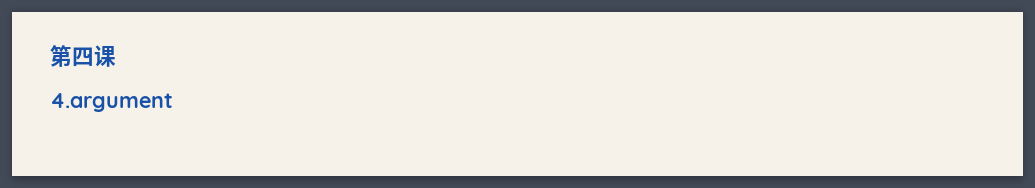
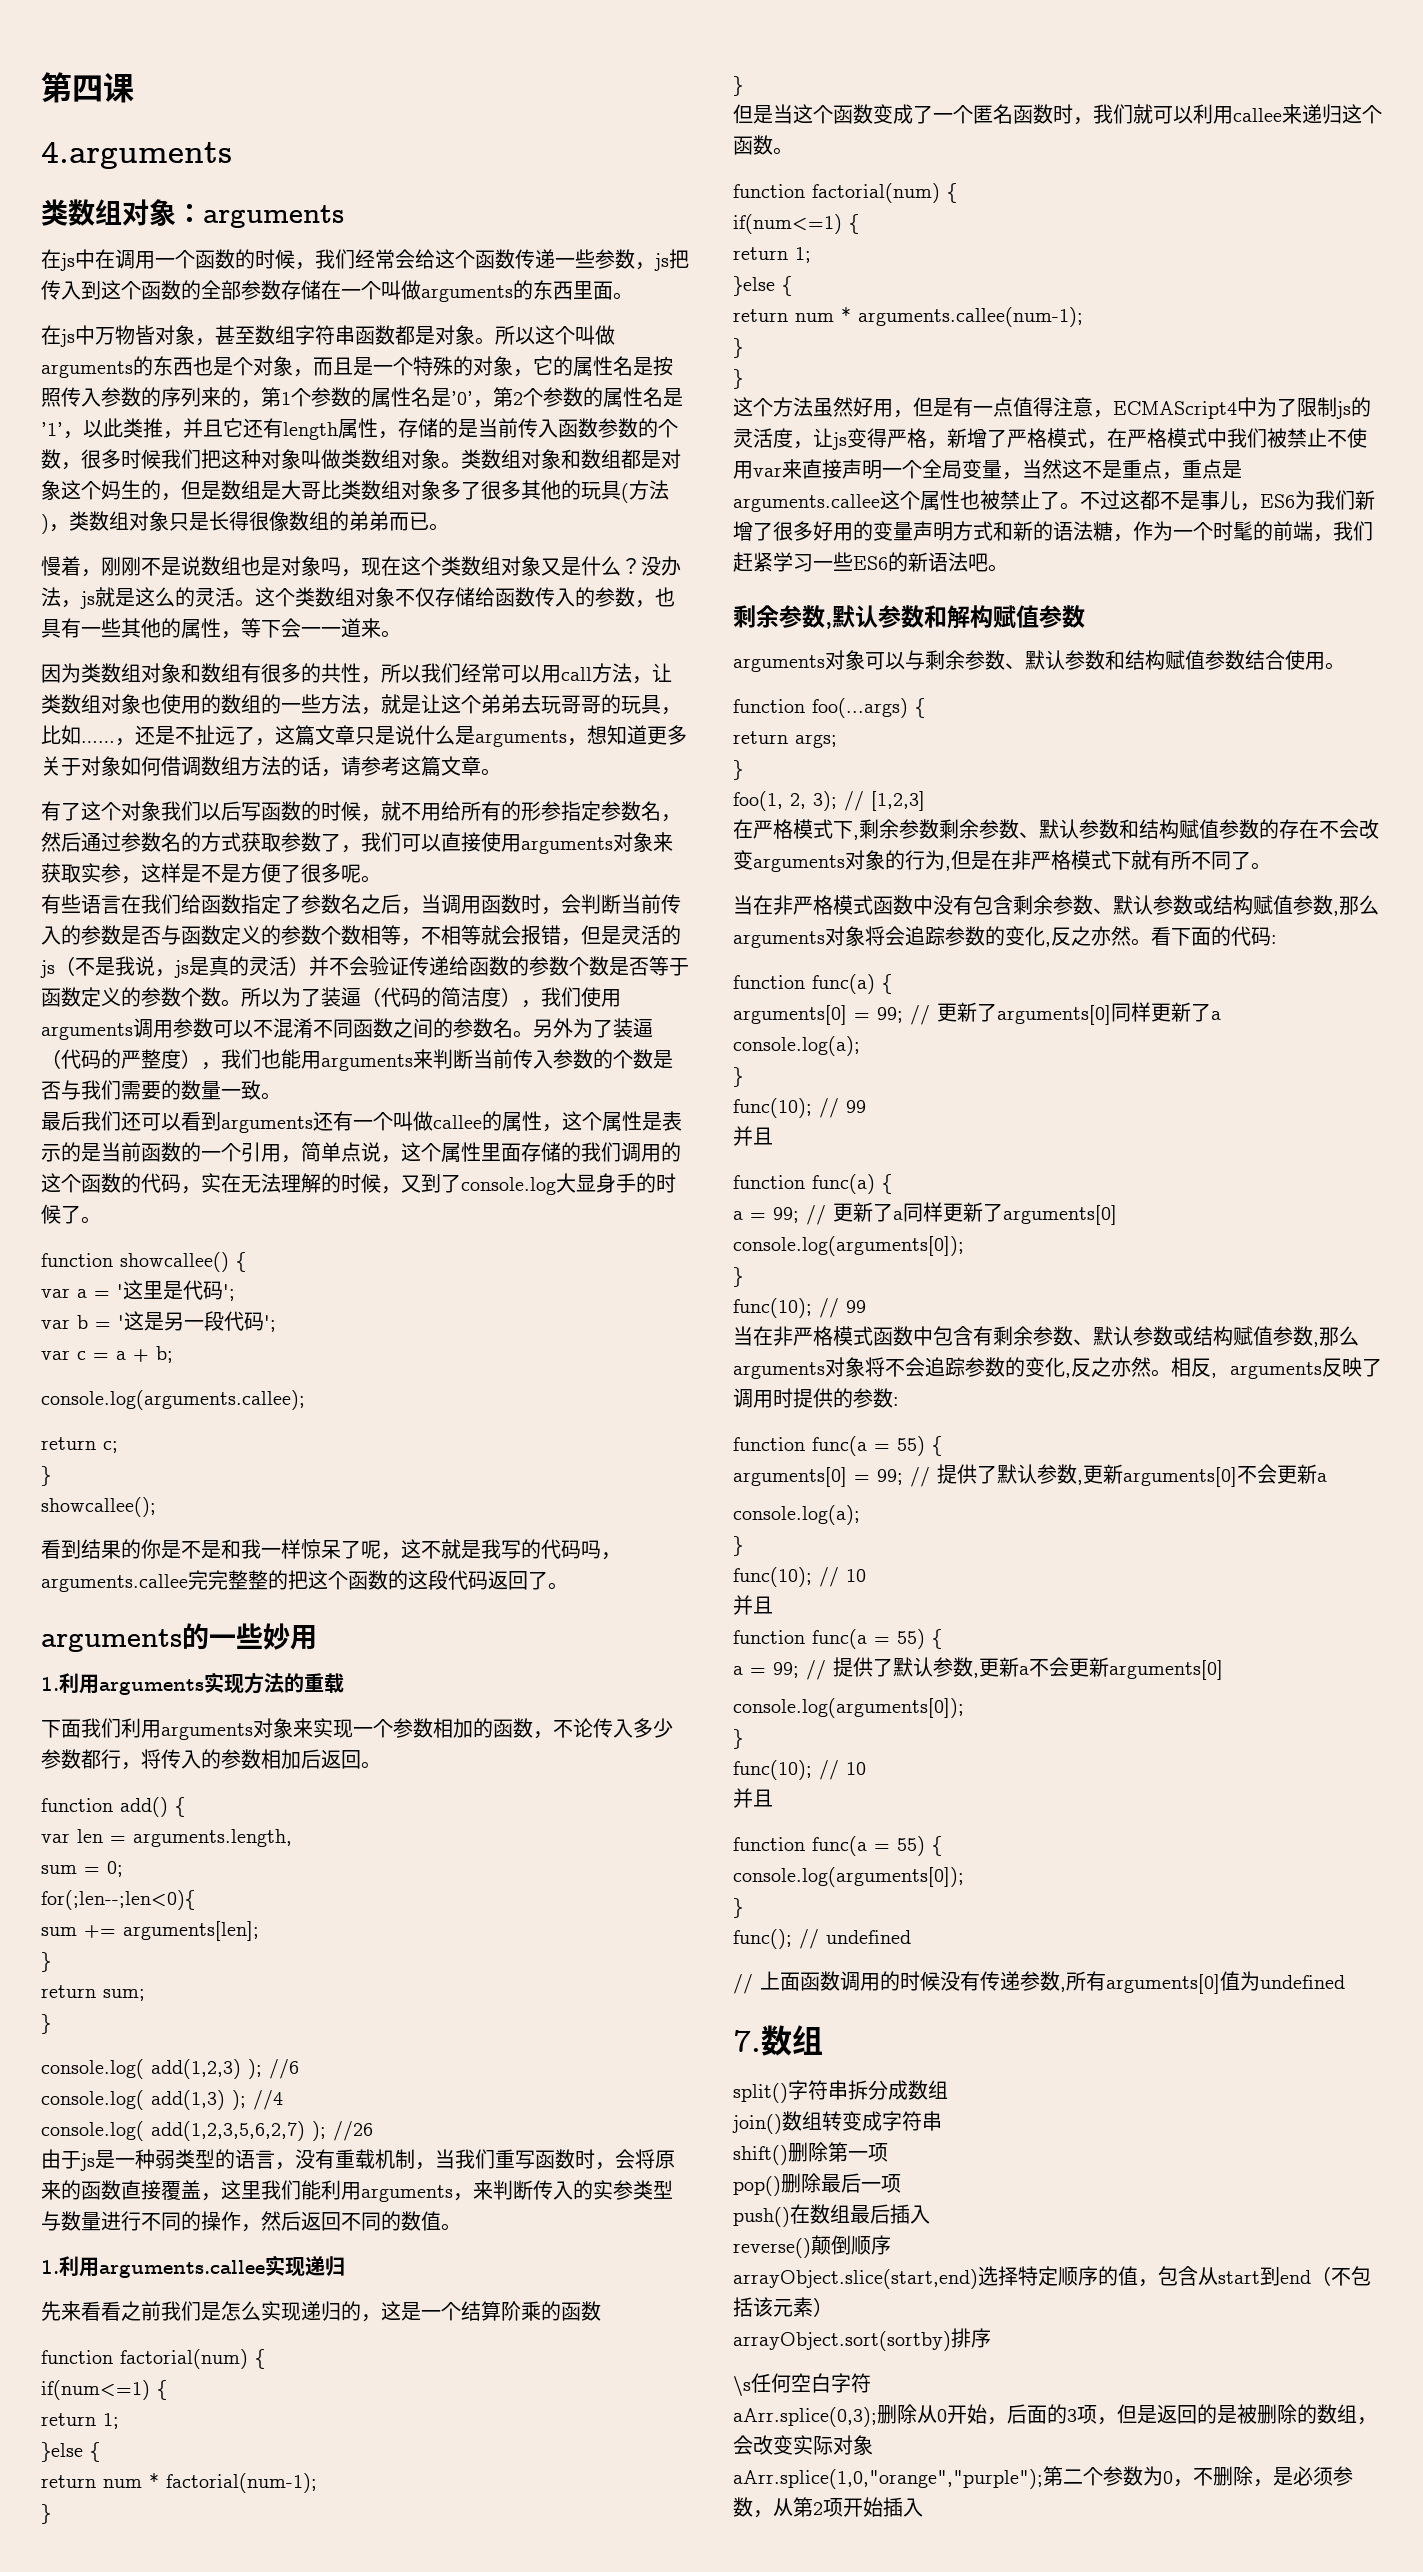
[50,93,173,112] 4.argument -> [41,142,232,169] [41,199,344,228] [41,249,689,271] [41,280,633,302] [41,325,615,347] [41,356,673,378] [41,387,683,408] [41,418,678,440] [41,449,681,470] [41,480,669,503] [41,511,449,534] [41,556,681,577] [41,587,675,609] [41,618,401,639] [41,663,672,684] [41,694,681,715] [41,725,687,747] [41,756,501,777] [41,801,681,822] [41,832,673,854] [41,863,381,884] [41,894,681,915] [41,925,681,946] [40,956,689,978] [41,987,621,1008] [41,1018,653,1040] [41,1049,673,1071] [41,1080,281,1100] [41,1111,682,1133] [41,1142,681,1163] [41,1173,676,1195] [41,1204,101,1224] [41,1252,246,1272] [41,1280,235,1301] [41,1311,276,1332] [41,1346,173,1363] [41,1390,305,1410] [41,1437,118,1453] [41,1466,51,1486] [41,1497,156,1517] [41,1539,621,1560] [41,1570,568,1592] [41,1623,317,1652] [41,1672,344,1695] [41,1718,673,1740] [41,1749,381,1770] [41,1797,185,1817] [41,1829,292,1847] [41,1861,123,1877] [41,1890,195,1910] [41,1921,259,1941] [41,1952,51,1972] [41,1985,145,2001] [41,2014,51,2034] [41,2059,299,2079] [41,2090,283,2110] [41,2121,373,2141] [41,2149,675,2171] [41,2180,673,2202] [41,2211,461,2232] [41,2255,345,2278] [41,2301,601,2322] [41,2349,265,2369] [41,2380,167,2400] [41,2413,119,2429] [41,2442,100,2462] [41,2473,317,2493] [41,2504,51,2524] [733,76,743,96] [733,104,1382,125] [733,135,793,155] [733,183,957,203] [733,214,859,234] [733,247,811,263] [733,276,792,296] [733,307,1083,327] [733,338,743,358] [733,369,743,389] [733,397,1371,419] [733,428,1367,450] [733,459,1242,480] [733,490,1375,512] [733,521,1373,542] [733,552,1008,572] [733,605,1085,629] [733,650,1345,672] [733,698,925,718] [733,731,837,748] [733,760,743,780] [733,791,925,811] [733,819,1379,840] [733,850,1271,872] [733,895,1379,916] [733,926,1277,948] [733,974,892,994] [733,1002,1221,1025] [733,1036,860,1056] [733,1067,743,1087] [733,1098,866,1118] [733,1126,773,1146] [733,1174,892,1194] [733,1202,1117,1225] [733,1236,964,1256] [733,1267,743,1287] [733,1298,866,1318] [733,1326,1359,1347] [733,1357,1382,1379] [733,1388,899,1408] [733,1436,942,1456] [733,1464,1327,1487] [733,1505,860,1525] [733,1536,743,1556] [733,1567,866,1587] [733,1595,773,1615] [733,1629,942,1649] [733,1657,1223,1680] [733,1698,964,1718] [733,1729,743,1749] [733,1760,866,1780] [733,1788,773,1808] [733,1836,942,1856] [733,1867,964,1887] [733,1898,743,1918] [733,1929,911,1949] [733,1971,1345,1994] [733,2025,823,2056] [733,2080,948,2103] [732,2111,942,2134] [733,2142,888,2165] [733,2173,901,2196] [733,2204,930,2227] [733,2235,891,2258] [733,2266,1371,2289] [733,2297,833,2317] [733,2328,991,2351] [733,2373,871,2396] [733,2404,1377,2427] [733,2435,873,2455] [733,2466,1353,2489] [733,2497,923,2518] 4.arguments // 类数组对象：arguments // 在js中在调用一个函数的时候，我们经常会给这个函数传递一些参数，js把传入到这个函数的全部参数存储在一个叫做arguments的东西里面。 // 在js中万物皆对象，甚至数组字符串函数都是对象。所以这个叫做arguments的东西也是个对象，而且是一个特殊的对象，它的属性名是按照传入参数的序列来的，第1个参数的属性名是’0’，第2个参数的属性名是’1’，以此类推，并且它还有length属性，存储的是当前传入函数参数的个数，很多时候我们把这种对象叫做类数组对象。类数组对象和数组都是对象这个妈生的，但是数组是大哥比类数组对象多了很多其他的玩具(方法)，类数组对象只是长得很像数组的弟弟而已。 // 慢着，刚刚不是说数组也是对象吗，现在这个类数组对象又是什么？没办法，js就是这么的灵活。这个类数组对象不仅存储给函数传入的参数，也具有一些其他的属性，等下会一一道来。 // 因为类数组对象和数组有很多的共性，所以我们经常可以用call方法，让类数组对象也使用的数组的一些方法，就是让这个弟弟去玩哥哥的玩具，比如……，还是不扯远了，这篇文章只是说什么是arguments，想知道更多关于对象如何借调数组方法的话，请参考这篇文章。 // 有了这个对象我们以后写函数的时候，就不用给所有的形参指定参数名，然后通过参数名的方式获取参数了，我们可以直接使用arguments对象来获取实参，这样是不是方便了很多呢。 // 有些语言在我们给函数指定了参数名之后，当调用函数时，会判断当前传入的参数是否与函数定义的参数个数相等，不相等就会报错，但是灵活的js（不是我说，js是真的灵活）并不会验证传递给函数的参数个数是否等于函数定义的参数个数。所以为了装逼（代码的简洁度），我们使用arguments调用参数可以不混淆不同函数之间的参数名。另外为了装逼（代码的严整度），我们也能用arguments来判断当前传入参数的个数是否与我们需要的数量一致。 // 最后我们还可以看到arguments还有一个叫做callee的属性，这个属性是表示的是当前函数的一个引用，简单点说，这个属性里面存储的我们调用的这个函数的代码，实在无法理解的时候，又到了console.log大显身手的时候了。 // function showcallee() { // var a = '这里是代码'; // var b = '这是另一段代码'; // var c = a + b; // console.log(arguments.callee); // return c; // } // showcallee(); // 看到结果的你是不是和我一样惊呆了呢，这不就是我写的代码吗，arguments.callee完完整整的把这个函数的这段代码返回了。 // arguments的一些妙用 // 1.利用arguments实现方法的重载 // 下面我们利用arguments对象来实现一个参数相加的函数，不论传入多少参数都行，将传入的参数相加后返回。 // function add() { // var len = arguments.length, // sum = 0; // for(;len--;len<0){ // sum += arguments[len]; // } // return sum; // } // console.log( add(1,2,3) ); //6 // console.log( add(1,3) ); //4 // console.log( add(1,2,3,5,6,2,7) ); //26 // 由于js是一种弱类型的语言，没有重载机制，当我们重写函数时，会将原来的函数直接覆盖，这里我们能利用arguments，来判断传入的实参类型与数量进行不同的操作，然后返回不同的数值。 // 1.利用arguments.callee实现递归 // 先来看看之前我们是怎么实现递归的，这是一个结算阶乘的函数 // function factorial(num) { // if(num<=1) { // return 1; // }else { // return num * factorial(num-1); // } // } // 但是当这个函数变成了一个匿名函数时，我们就可以利用callee来递归这个函数。 // function factorial(num) { // if(num<=1) { // return 1; // }else { // return num * arguments.callee(num-1); // } // } // 这个方法虽然好用，但是有一点值得注意，ECMAScript4中为了限制js的灵活度，让js变得严格，新增了严格模式，在严格模式中我们被禁止不使用var来直接声明一个全局变量，当然这不是重点，重点是arguments.callee这个属性也被禁止了。不过这都不是事儿，ES6为我们新增了很多好用的变量声明方式和新的语法糖，作为一个时髦的前端，我们赶紧学习一些ES6的新语法吧。 // 剩余参数,默认参数和解构赋值参数 // arguments对象可以与剩余参数、默认参数和结构赋值参数结合使用。 // function foo(...args) { // return args; // } // foo(1, 2, 3); // [1,2,3] // 在严格模式下,剩余参数剩余参数、默认参数和结构赋值参数的存在不会改变arguments对象的行为,但是在非严格模式下就有所不同了。 // 当在非严格模式函数中没有包含剩余参数、默认参数或结构赋值参数,那么arguments对象将会追踪参数的变化,反之亦然。看下面的代码: // function func(a) { // arguments[0] = 99; // 更新了arguments[0]同样更新了a // console.log(a); // } // func(10); // 99 // 并且 // function func(a) { // a = 99; // 更新了a同样更新了arguments[0] // console.log(arguments[0]); // } // func(10); // 99 // 当在非严格模式函数中包含有剩余参数、默认参数或结构赋值参数,那么arguments对象将不会追踪参数的变化,反之亦然。相反, arguments反映了调用时提供的参数: // function func(a = 55) { // arguments[0] = 99; // 提供了默认参数,更新arguments[0]不会更新a // console.log(a); // } // func(10); // 10 // 并且 // function func(a = 55) { // a = 99; // 提供了默认参数,更新a不会更新arguments[0] // console.log(arguments[0]); // } // func(10); // 10 // 并且 // function func(a = 55) { // console.log(arguments[0]); // } // func(); // undefined // // 上面函数调用的时候没有传递参数,所有arguments[0]值为undefined // 7.数组 // split()字符串拆分成数组 // join()数组转变成字符串 // shift()删除第一项 // pop()删除最后一项 // push()在数组最后插入 // reverse()颠倒顺序 // arrayObject.slice(start,end)选择特定顺序的值，包含从start到end（不包括该元素） // arrayObject.sort(sortby)排序 // \s任何空白字符 // aArr.splice(0,3);删除从0开始，后面的3项，但是返回的是被删除的数组，会改变实际对象 // aArr.splice(1,0,"orange","purple");第二个参数为0，不删除，是必须参数，从第2项开始插入

